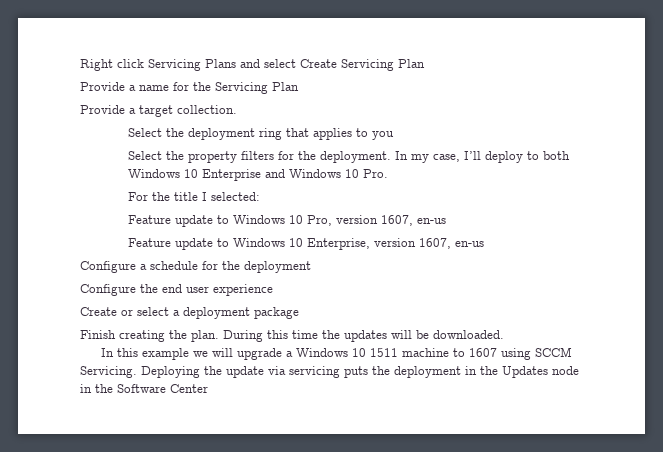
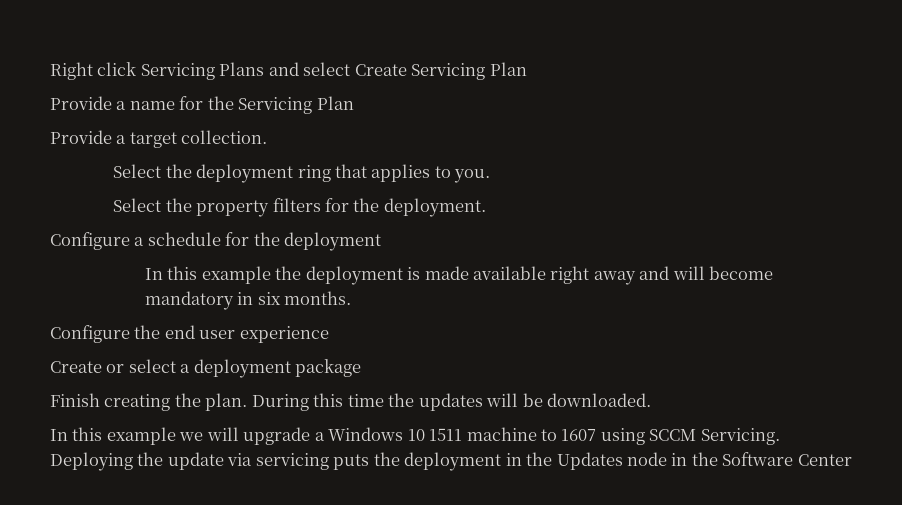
[372,131,395,140] you -> [454,169,491,183] you.
[395,151,571,163] [128,169,389,181] [128,192,261,201] [128,215,447,227] [128,238,485,250] In my case, I’ll deploy to both Windows 10 Enterprise and Windows 10 Pro. // For the title I selected: // Feature update to Windows 10 Pro, version 1607, en-us // Feature update to Windows 10 Enterprise, version 1607, en-us -> (486, 207) none
(311, 267) none -> [144,266,774,285] [144,291,352,310] // In this example the deployment is made available right away and will become mandatory in six months.

